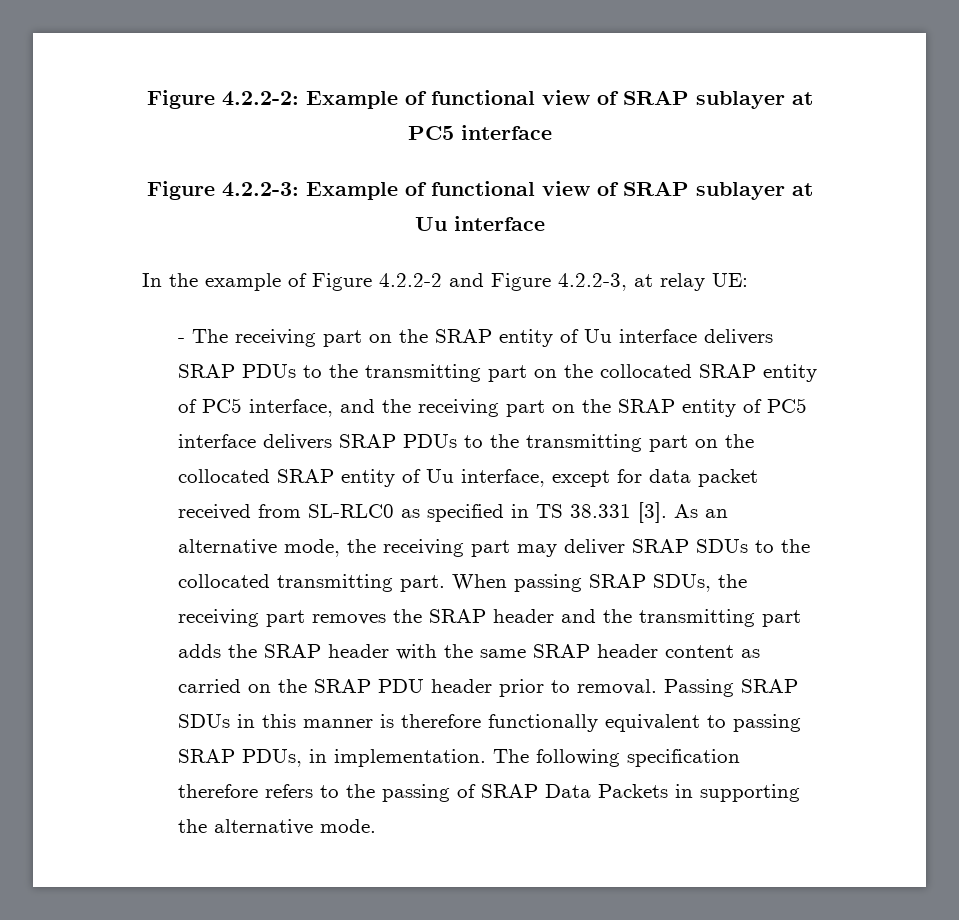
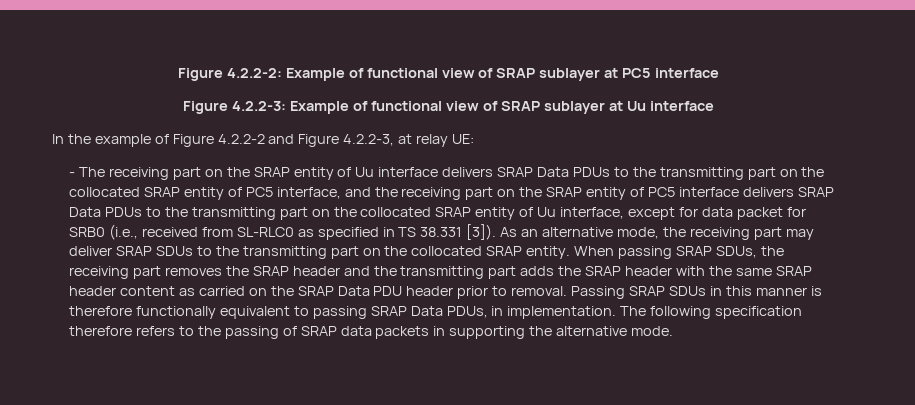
(235, 371) none -> [537,167,570,177] Data
(396, 441) none -> [69,207,102,217] Data
(758, 478) none -> [786,207,806,217] [69,224,139,240] for SRB0 (i.e.,
[637,502,667,523] [3]. -> [466,224,497,240] [3]).
[177,574,445,592] collocated transmitting part. -> [242,246,571,259] transmitting part on the collocated SRAP entity.
(371, 686) none -> [337,286,370,296] Data
(235, 756) none -> [410,306,443,316] Data
[544,784,668,798] Data Packets -> [340,326,430,339] data packets

